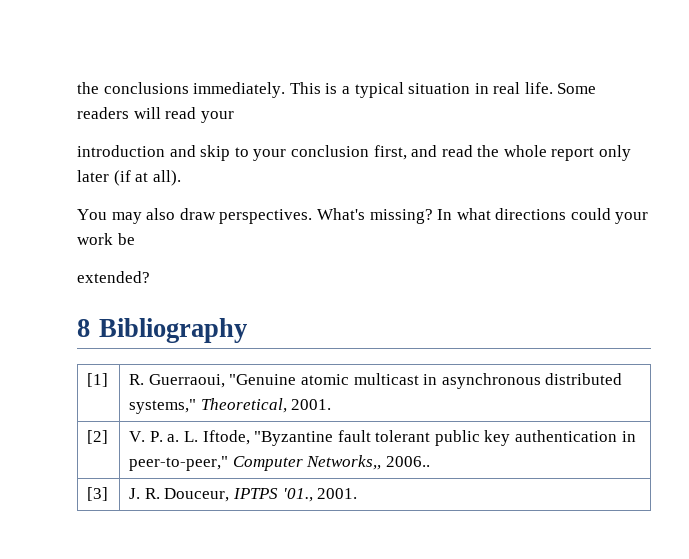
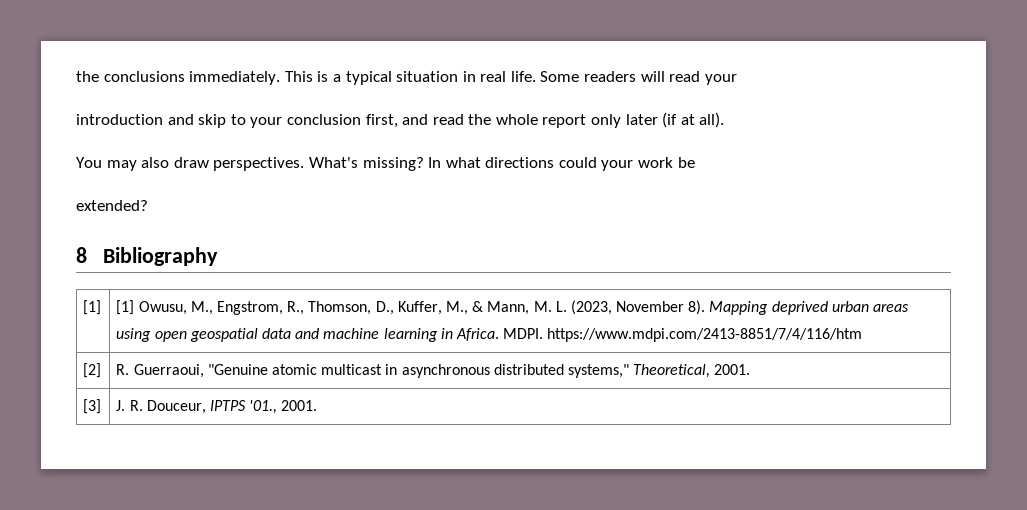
(109, 380) none -> [116,300,909,315] [116,328,863,342] [83,363,102,378] | [1] Owusu, M., Engstrom, R., Thomson, D., Kuffer, M., & Mann, M. L. (2023, November 8). Mapping deprived urban areas using open geospatial data and machine learning in Africa. MDPI. https://www.mdpi.com/2413-8851/7/4/116/htm // [2]
[87,430,109,444] [129,430,636,446] [129,455,430,471] // [2] | V. P. a. L. Iftode, "Byzantine fault tolerant public key authentication in peer-to-peer," Computer Networks,, 2006.. -> (751, 369) none

